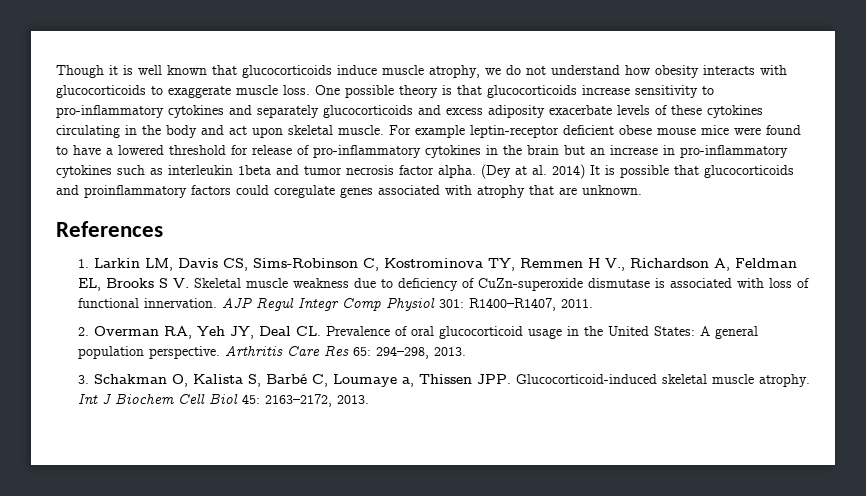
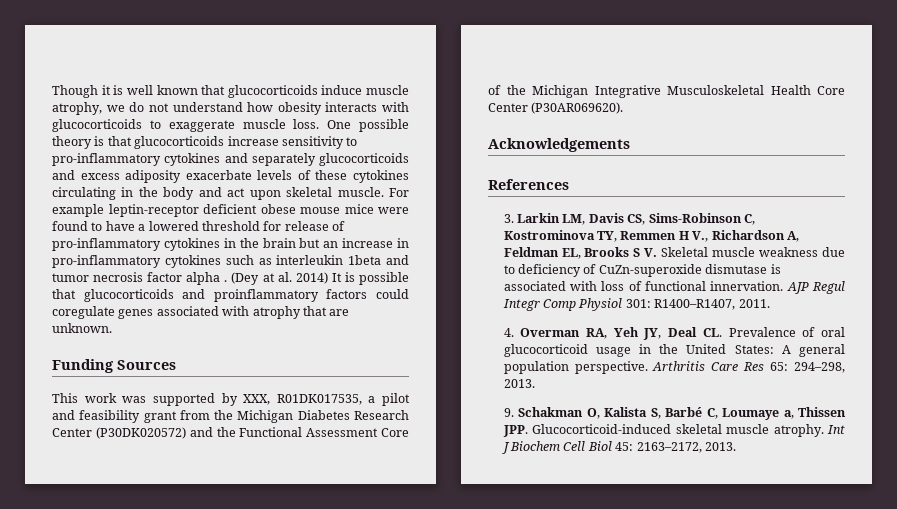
[438,165,476,178] alpha. -> [186,272,228,285] alpha .
(642, 190) none -> [52,359,176,373] [52,393,410,406] [52,410,409,423] [52,427,410,439] [488,85,845,98] [488,102,624,114] [488,138,630,152] // Funding Sources // This work was supported by XXX, R01DK017535, a pilot and feasibility grant from the Michigan Diabetes Research Center (P30DK020572) and the Functional Assessment Core of the Michigan Integrative Musculoskeletal Health Core Center (P30AR069620). // Acknowledgements
[77,259,89,268] 1. -> [503,214,514,223] 3.
[77,327,89,336] 2. -> [503,328,514,337] 4.
[77,375,89,384] 3. -> [503,408,514,417] 9.

